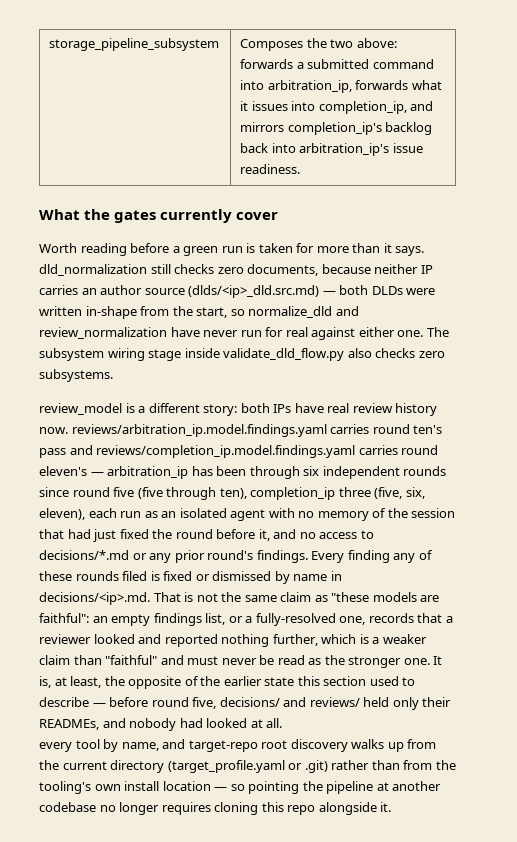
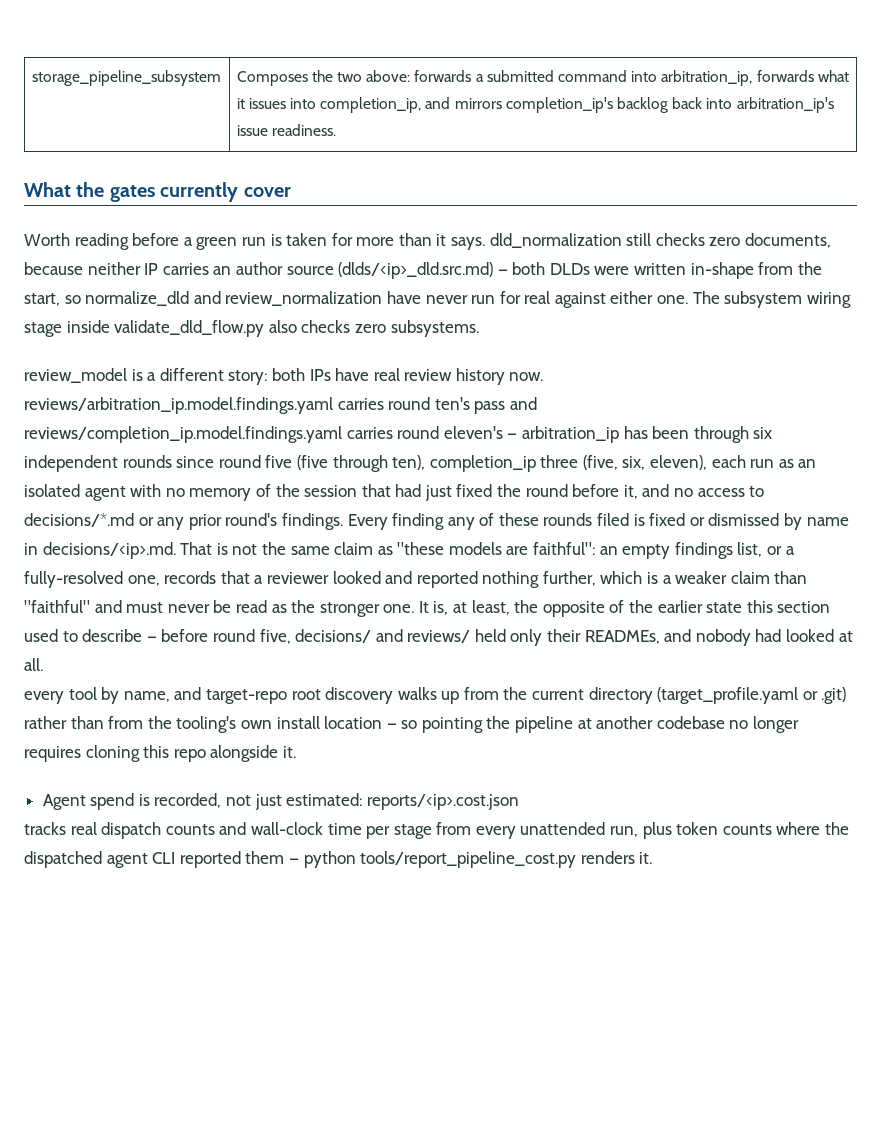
(392, 807) none -> [42,793,519,810] [24,822,850,839] [24,851,653,868] // Agent spend is recorded, not just estimated: reports/<ip>.cost.json // tracks real dispatch counts and wall-clock time per stage from every unattended run, plus token counts where the dispatched agent CLI reported them — python tools/report_pipeline_cost.py renders it.

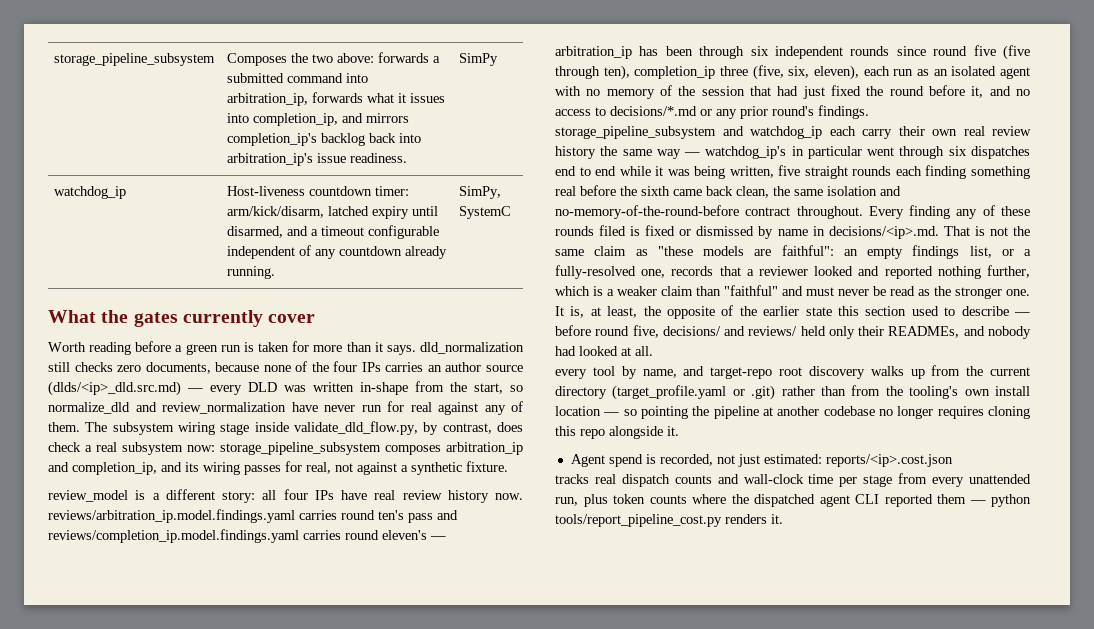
(336, 130) none -> [459,53,499,66] [54,186,127,199] [227,186,410,196] [227,206,439,219] [227,225,440,239] [227,245,448,259] [227,266,276,279] [459,186,502,199] [459,206,512,219] | SimPy // watchdog_ip | Host-liveness countdown timer: arm/kick/disarm, latched expiry until disarmed, and a timeout configurable independent of any countdown already running. | SimPy, SystemC
[87,262,159,275] neither IP -> [263,361,381,372] none of the four IPs
[512,262,630,275] both DLDs were -> [210,382,306,395] every DLD was
[610,291,689,304] either one. -> [484,401,523,415] [48,422,80,432] any of them.
[114,320,479,337] validate_dld_flow.py also checks zero subsystems. -> [294,421,523,435] [48,442,523,455] [48,461,508,475] validate_dld_flow.py, by contrast, does check a real subsystem now: storage_pipeline_subsystem composes arbitration_ip and completion_ip, and its wiring passes for real, not against a synthetic fixture.
[271,368,305,381] both -> [262,489,308,500] all four
(343, 521) none -> [555,126,1031,139] [555,146,1030,159] [555,165,1030,179] [555,185,901,198] [555,205,863,219] storage_pipeline_subsystem and watchdog_ip each carry their own real review history the same way — watchdog_ip's in particular went through six dispatches end to end while it was being written, five straight rounds each finding something real before the sixth came back clean, the same isolation and no-memory-of-the-round-before contract throughout.

